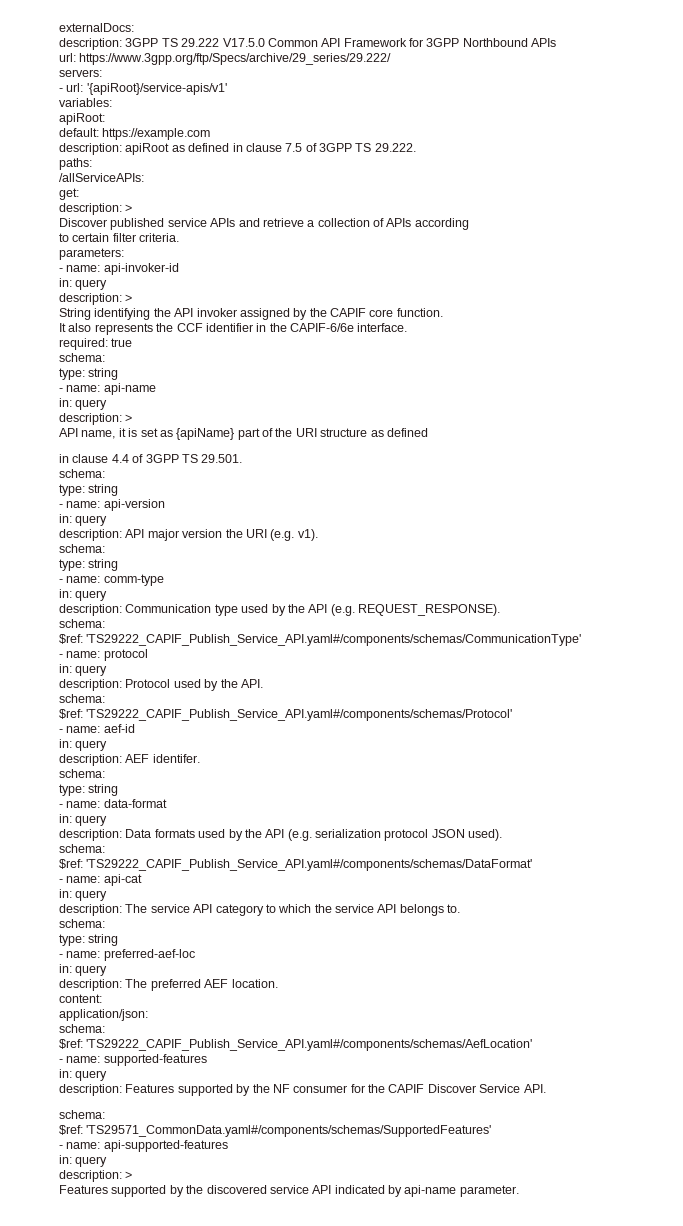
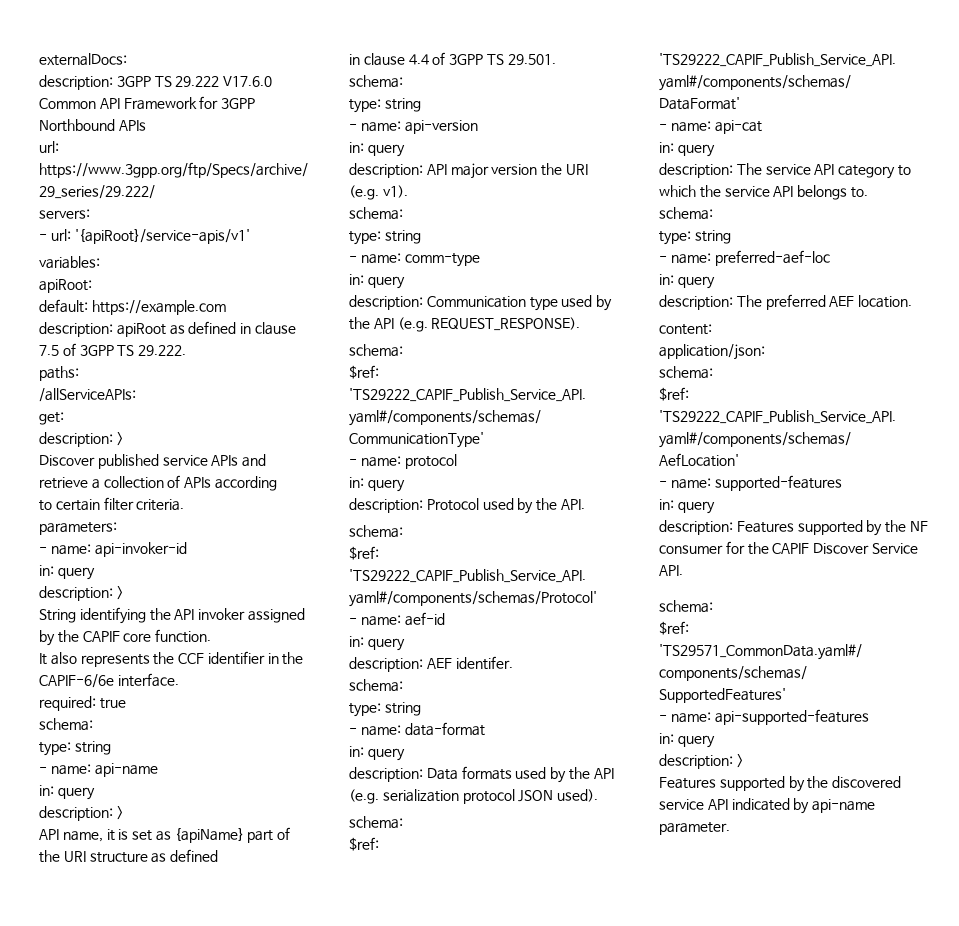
[222,38,265,47] V17.5.0 -> [223,76,273,87] V17.6.0

